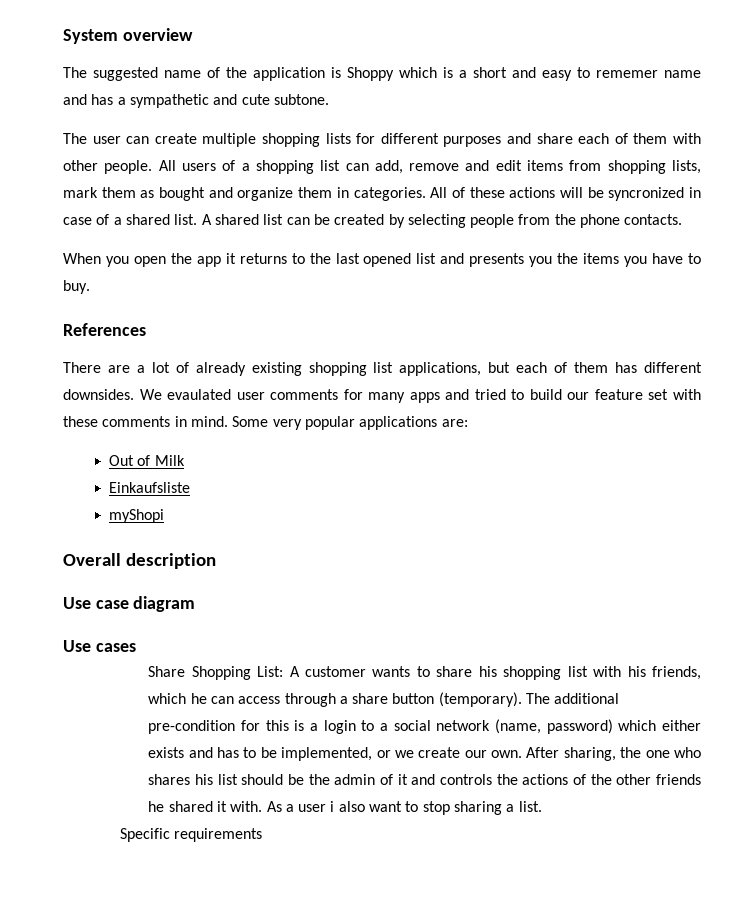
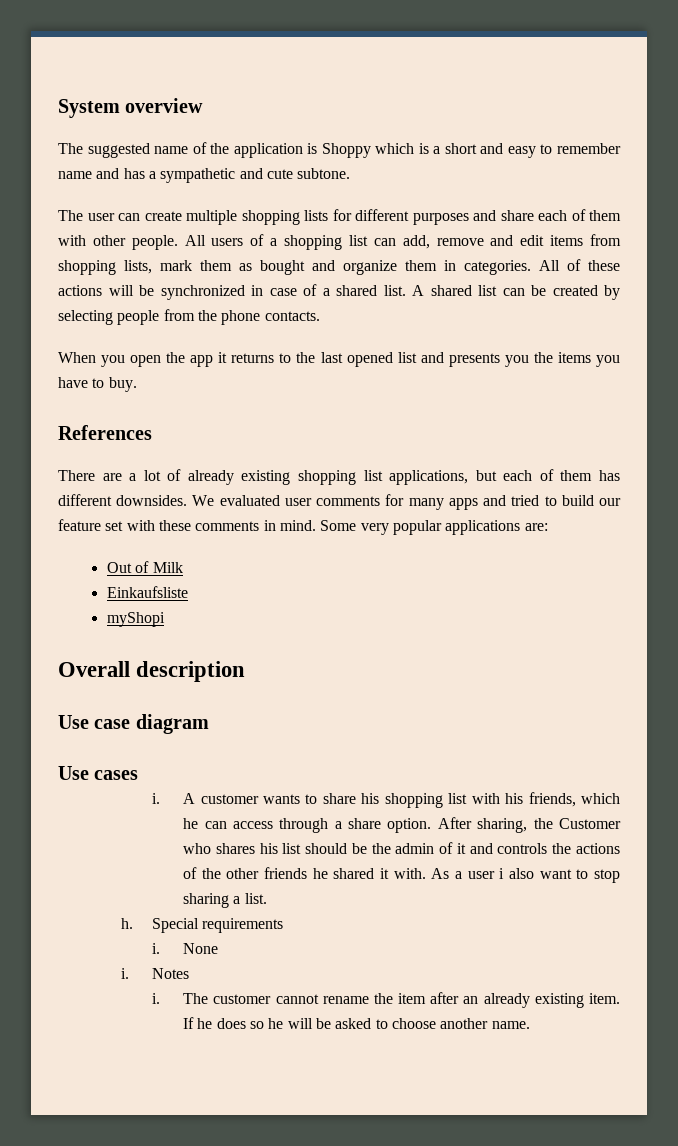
[596,70,658,78] rememer -> [557,143,622,154] remember
[608,187,685,201] syncronized -> [160,285,245,300] synchronized
[167,389,232,400] evaulated -> [219,495,280,506] evaluated
[148,666,284,680] Share Shopping List: -> [151,793,160,804] i.
[392,692,620,707] [148,719,701,734] [148,747,523,761] button (temporary). The additional pre-condition for this is a login to a social network (name, password) which either exists and has to be implemented, or we create our own. -> [387,818,432,833] option.
[645,750,670,758] one -> [558,818,621,829] Customer
[119,828,170,842] Specific -> [120,918,199,933] h. Special
(263, 835) none -> [151,943,219,954] [120,968,189,979] [151,992,620,1008] [183,1017,530,1029] // i. None // i. Notes // i. The customer cannot rename the item after an already existing item. If he does so he will be asked to choose another name.

